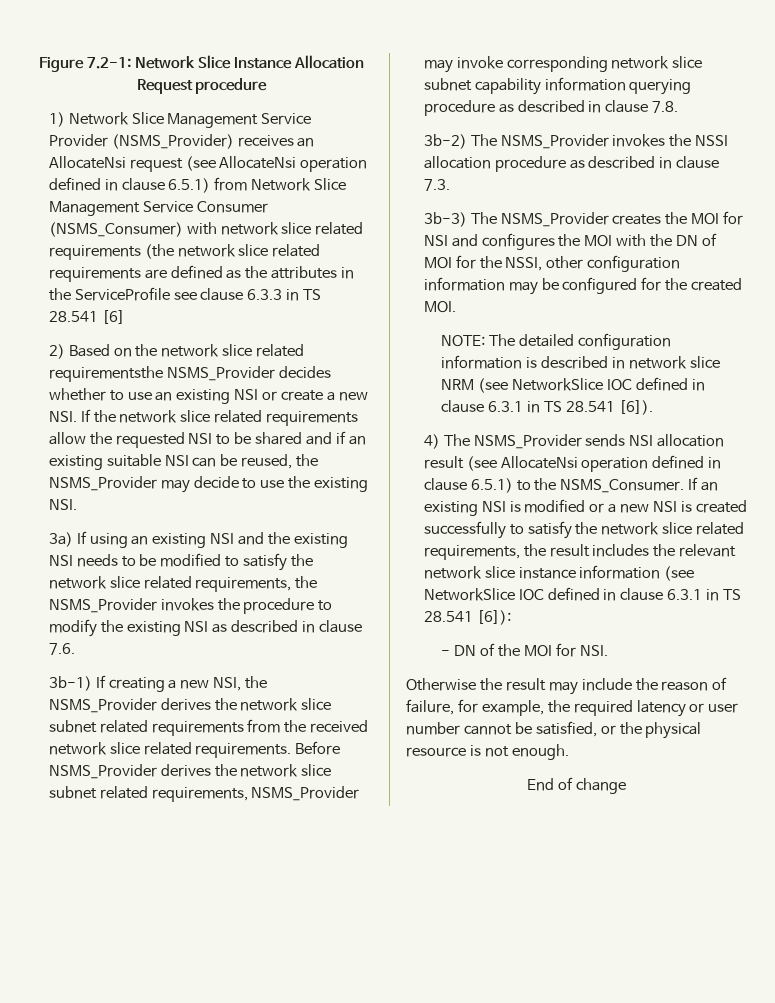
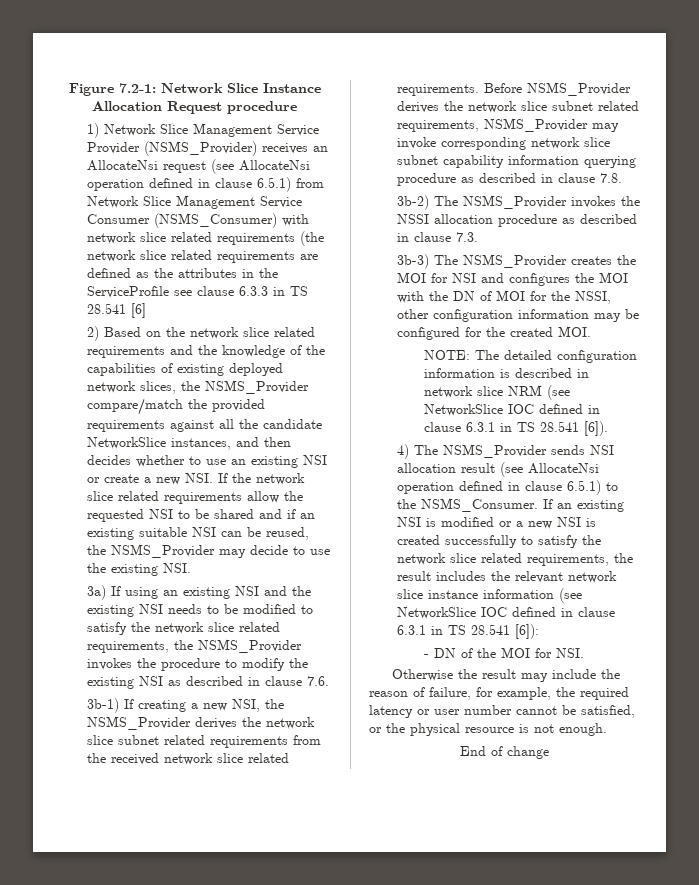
[48,366,275,382] requirementsthe NSMS_Provider -> [86,345,325,358] [86,363,283,376] [86,380,309,394] [86,398,265,415] [86,419,322,432] [86,437,291,450] requirements and the knowledge of the capabilities of existing deployed network slices, the NSMS_Provider compare/match the provided requirements against all the candidate NetworkSlice instances, and then

